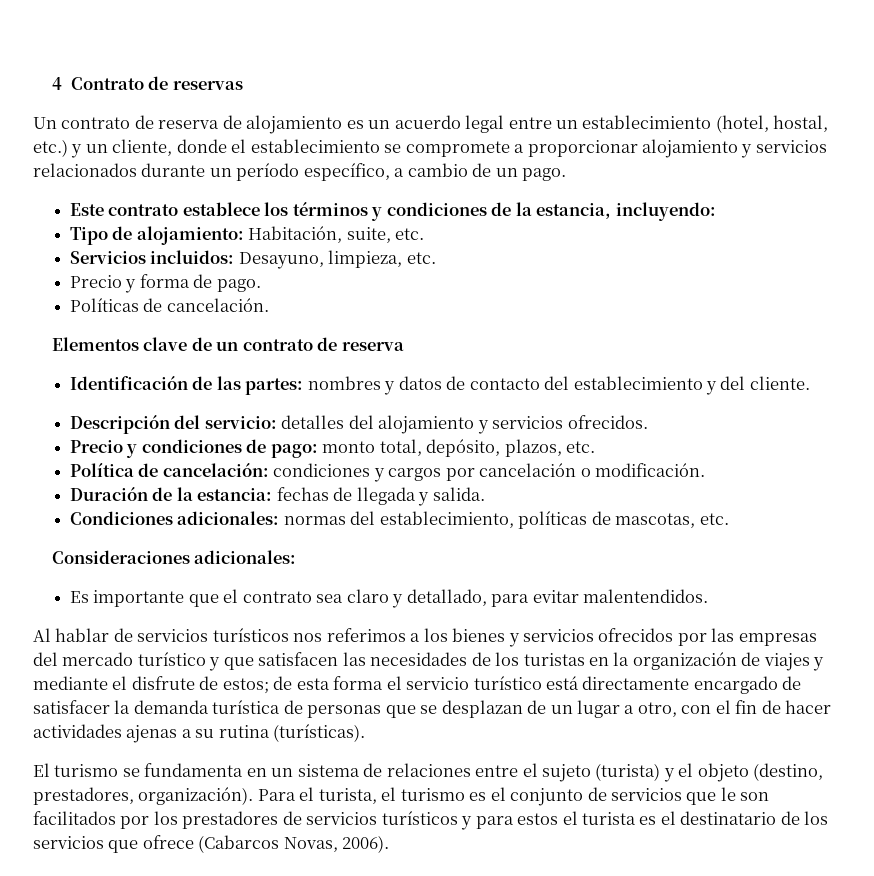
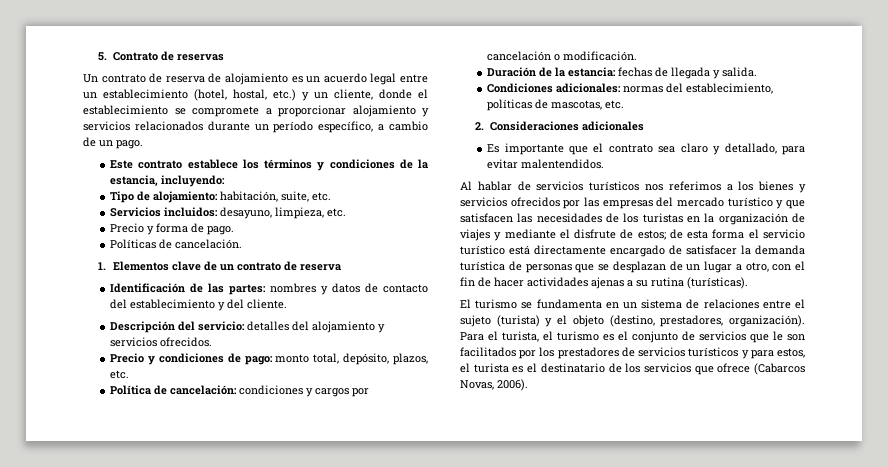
[51,77,62,90] 4 -> [98,52,108,61] 5.
[248,226,343,243] Habitación, -> [220,191,279,202] habitación,
[238,252,324,269] Desayuno, -> [220,207,273,219] desayuno,
(269, 305) none -> [98,262,107,270] 1.
[51,550,297,564] Consideraciones adicionales: -> [475,121,645,131] 2. Consideraciones adicionales
[517,813,559,825] estos -> [777,348,805,358] estos,

